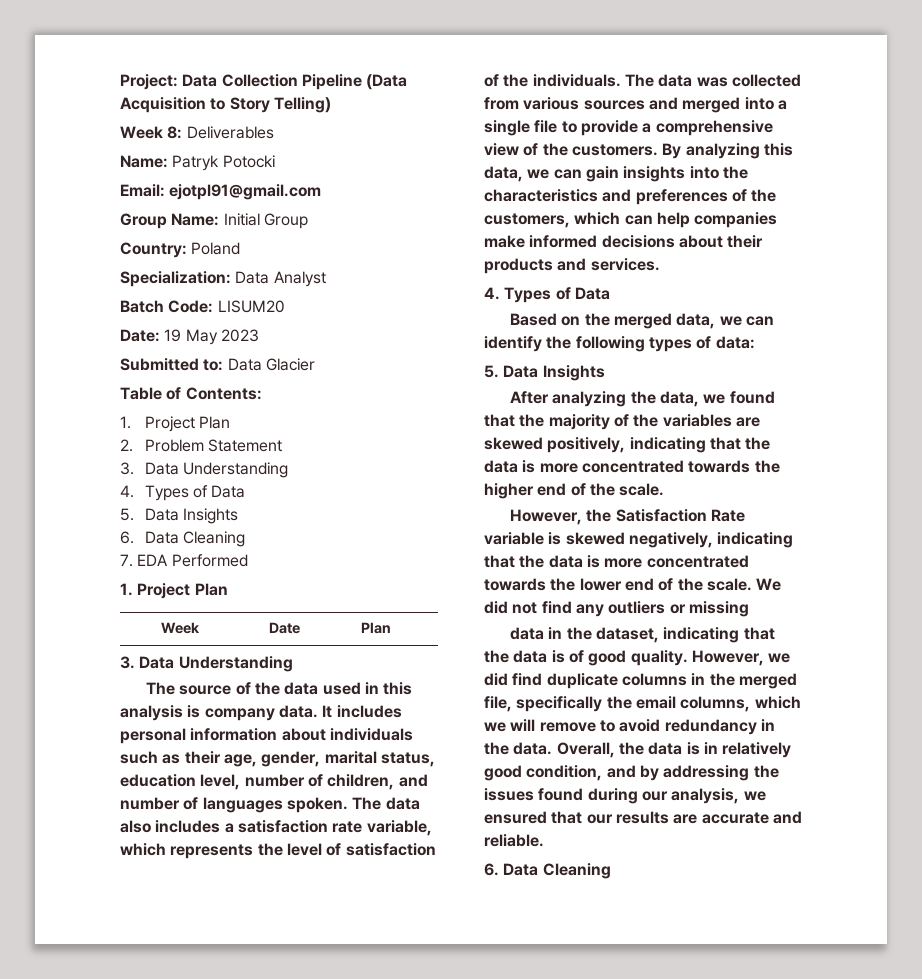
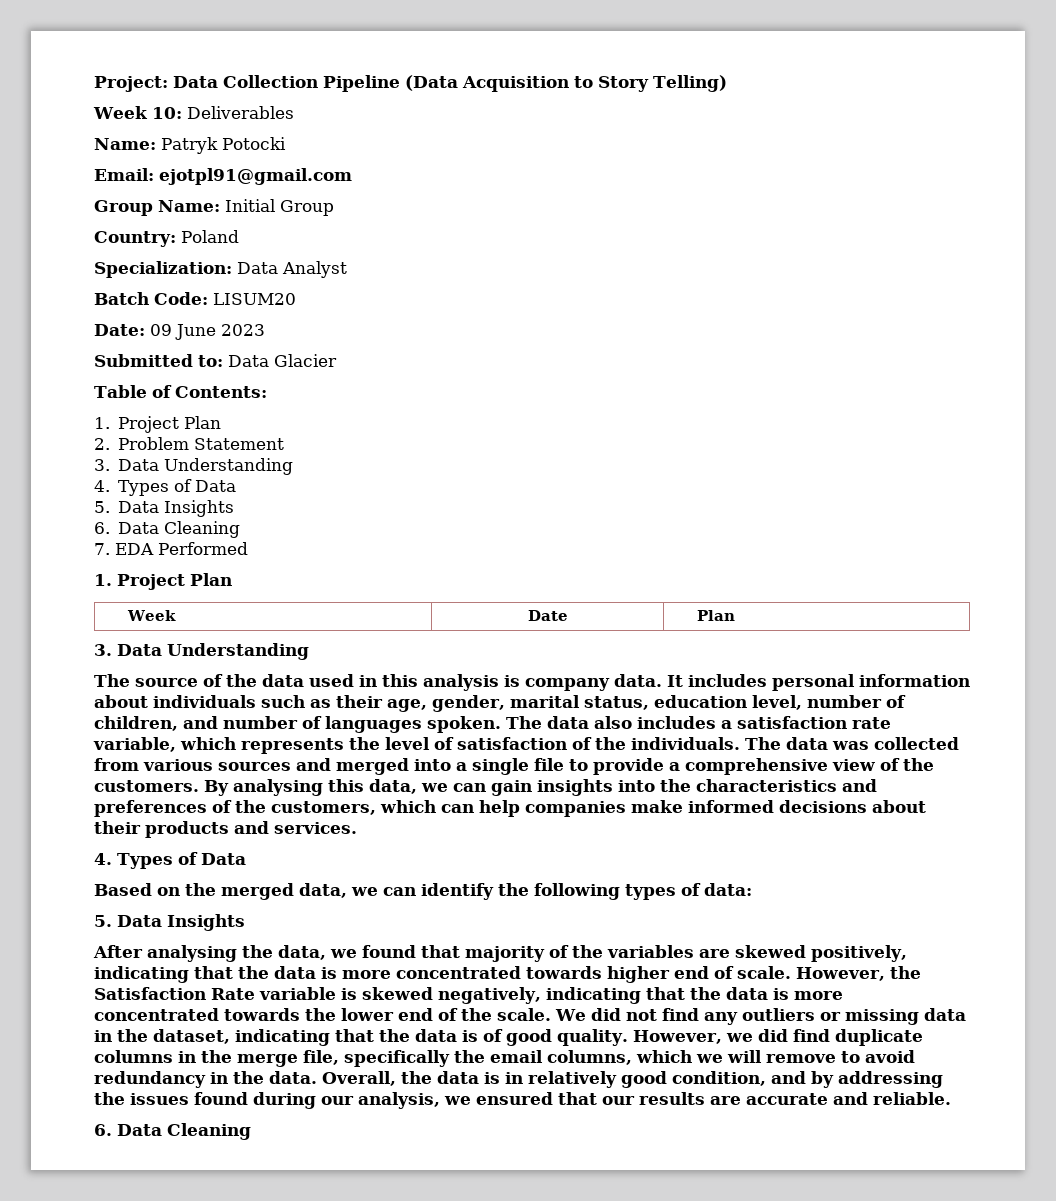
[167,126,183,139] 8: -> [151,107,182,119] 10:
[164,329,218,345] 19 May -> [150,324,216,340] 09 June
[685,143,760,159] analyzing -> [233,779,323,796] analysing
[552,391,627,407] analyzing -> [147,945,237,962] analysing
[519,414,545,427] the -> (460, 951) none
[754,460,780,473] the -> (602, 972) none
[589,483,665,496] the scale. // -> [737,966,791,979] scale.
(749, 609) // -> (919, 1017) none
[738,673,797,689] merged -> [237,1054,298,1067] merge

